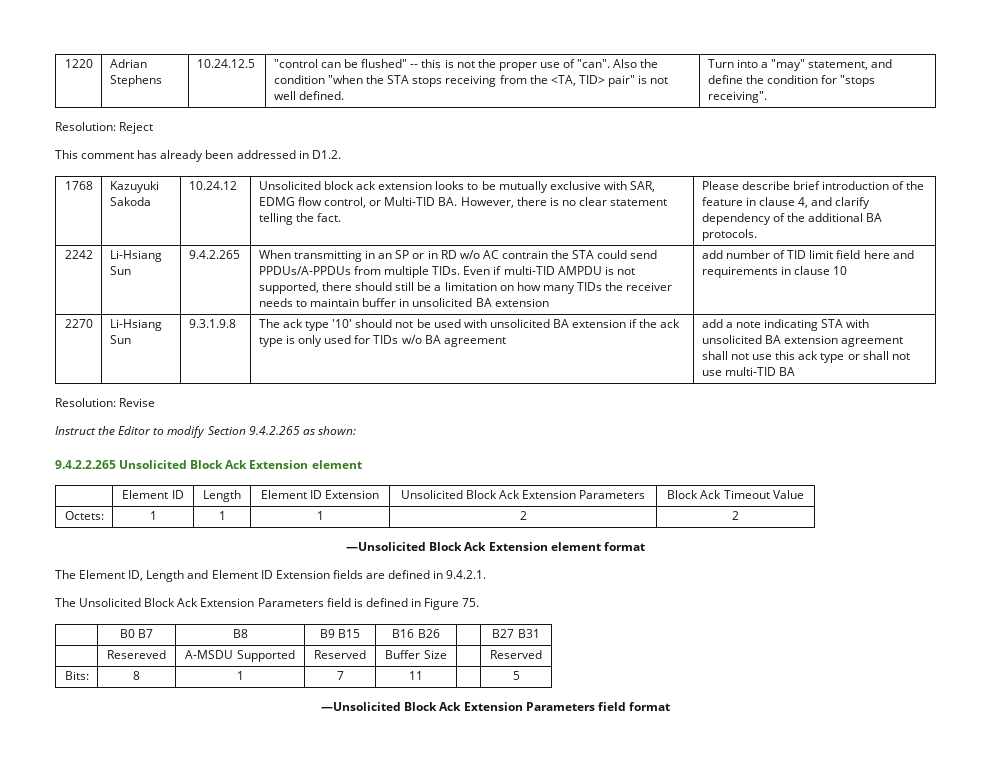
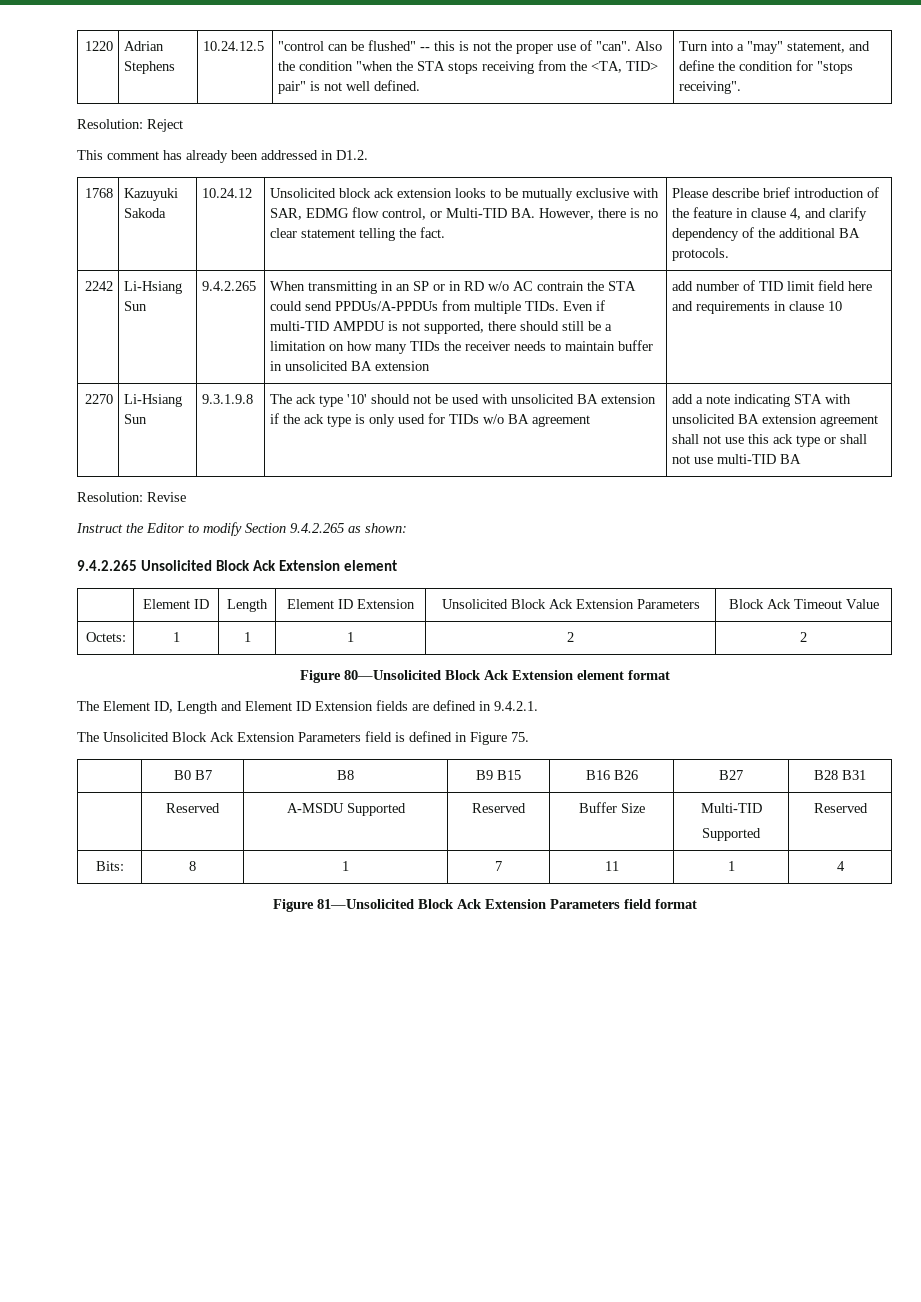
[55,460,116,469] 9.4.2.2.265 -> [77,560,137,571] 9.4.2.265
[346,542,427,551] —Unsolicited -> [299,670,441,683] Figure 80—Unsolicited
[492,629,515,638] | B27 -> [719,770,743,780] [814,770,838,780] B27 | B28
[107,650,166,659] Resereved -> [166,803,220,813] Reserved
(447, 654) none -> [700,803,762,813] [702,828,761,841] Multi-TID // Supported
[512,671,520,680] [321,702,402,711] | 5 // —Unsolicited -> [727,861,735,871] [836,861,845,871] [272,899,414,912] 1 | 4 // Figure 81—Unsolicited

